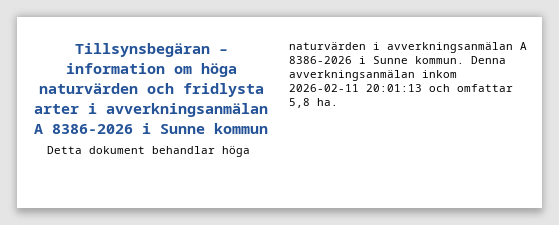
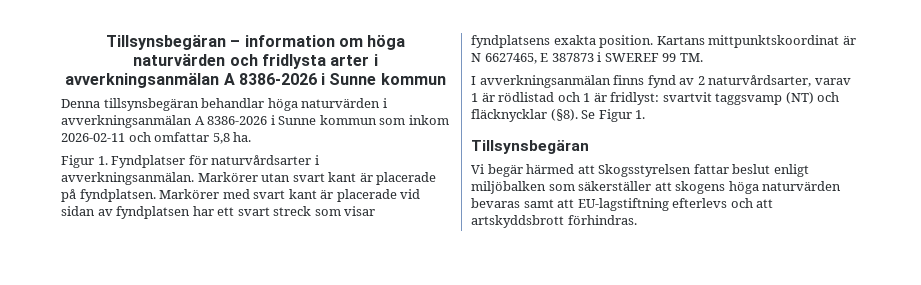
[46,146,145,154] Detta dokument -> [61,98,199,111] Denna tillsynsbegäran
[415,56,506,64] [289,70,415,81] kommun. Denna avverkningsanmälan -> [319,115,406,125] kommun som
[366,84,422,92] 20:01:13 -> (125, 137) none
(338, 102) none -> [61,155,319,168] [61,172,437,185] [61,189,421,202] [61,206,376,219] [471,35,856,48] [471,52,703,64] [471,75,851,88] [471,92,840,105] [471,109,646,122] [471,140,589,154] [471,164,809,177] [471,181,842,194] [471,198,774,211] [471,215,637,228] // Figur 1. Fyndplatser för naturvårdsarter i avverkningsanmälan. Markörer utan svart kant är placerade på fyndplatsen. Markörer med svart kant är placerade vid sidan av fyndplatsen har ett svart streck som visar fyndplatsens exakta position. Kartans mittpunktskoordinat är N 6627465, E 387873 i SWEREF 99 TM. // I avverkningsanmälan finns fynd av 2 naturvårdsarter, varav 1 är rödlistad och 1 är fridlyst: svartvit taggsvamp (NT) och fläcknycklar (§8). Se Figur 1. // Tillsynsbegäran // Vi begär härmed att Skogsstyrelsen fattar beslut enligt miljöbalken som säkerställer att skogens höga naturvärden bevaras samt att EU-lagstiftning efterlevs och att artskyddsbrott förhindras.

